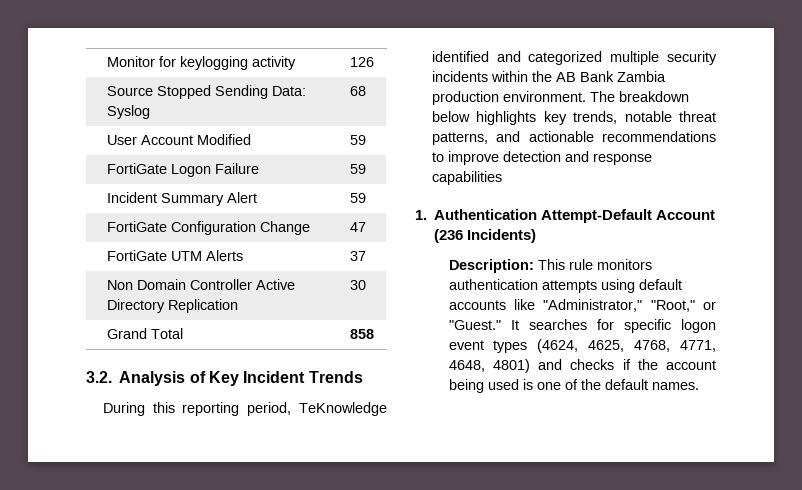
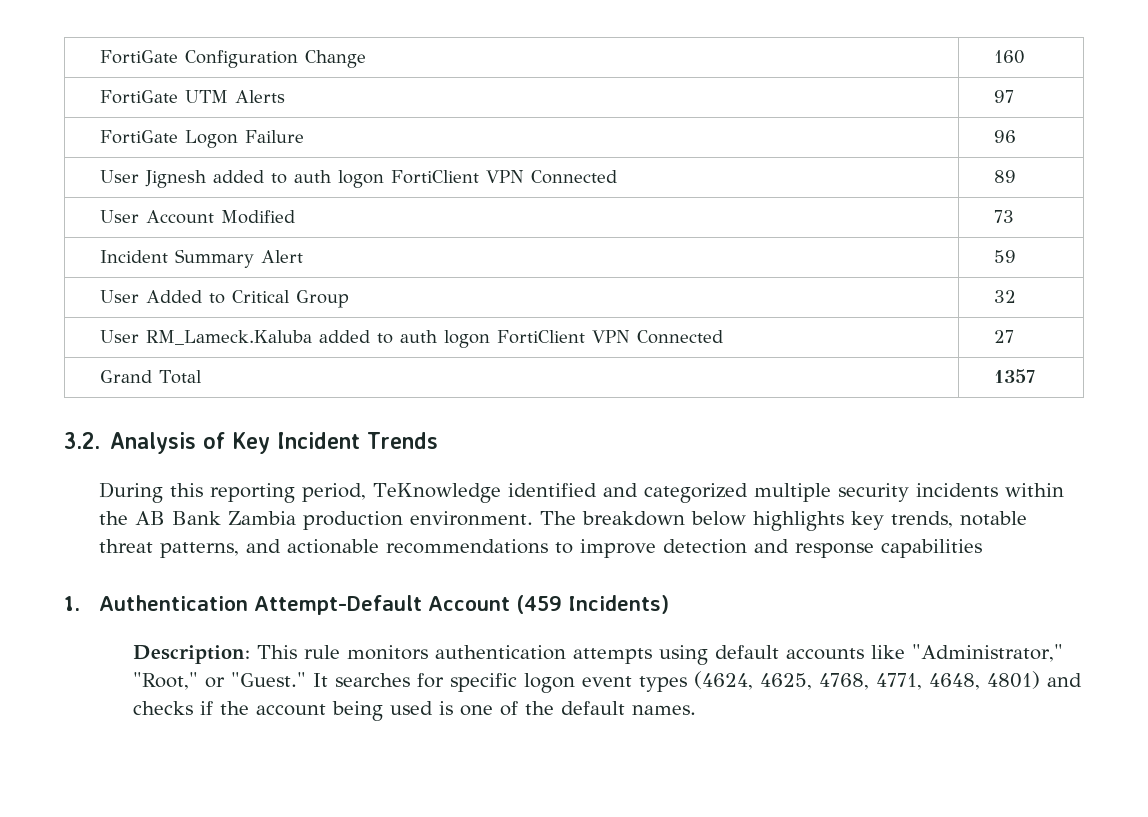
[106,56,296,70] [349,57,374,67] [106,85,306,99] [106,105,150,119] [349,86,366,96] [106,134,251,145] [349,135,366,145] [106,163,259,177] [349,164,366,174] [106,192,257,206] [349,193,366,203] [106,221,310,235] [349,222,366,232] [106,250,243,261] [349,251,366,261] [106,279,295,290] [106,299,238,313] [349,280,366,290] Monitor for keylogging activity | 126 // Source Stopped Sending Data: Syslog | 68 // User Account Modified | 59 // FortiGate Logon Failure | 59 // Incident Summary Alert | 59 // FortiGate Configuration Change | 47 // FortiGate UTM Alerts | 37 // Non Domain Controller Active Directory Replication | 30 -> [100,50,367,68] [994,50,1026,64] [100,90,286,104] [994,90,1015,103] [100,130,305,148] [994,130,1017,143] [100,170,618,188] [994,170,1017,183] [100,210,296,224] [994,210,1015,223] [100,249,304,268] [994,250,1017,263] [100,290,350,308] [994,290,1017,303] [100,330,724,348] [994,330,1015,343] FortiGate Configuration Change | 160 // FortiGate UTM Alerts | 97 // FortiGate Logon Failure | 96 // User Jignesh added to auth logon FortiClient VPN Connected | 89 // User Account Modified | 73 // Incident Summary Alert | 59 // User Added to Critical Group | 32 // User RM_Lameck.Kaluba added to auth logon FortiClient VPN Connected | 27
[349,329,374,339] 858 -> [994,369,1036,383] 1357
[434,229,464,243] (236 -> [515,595,562,614] (459

